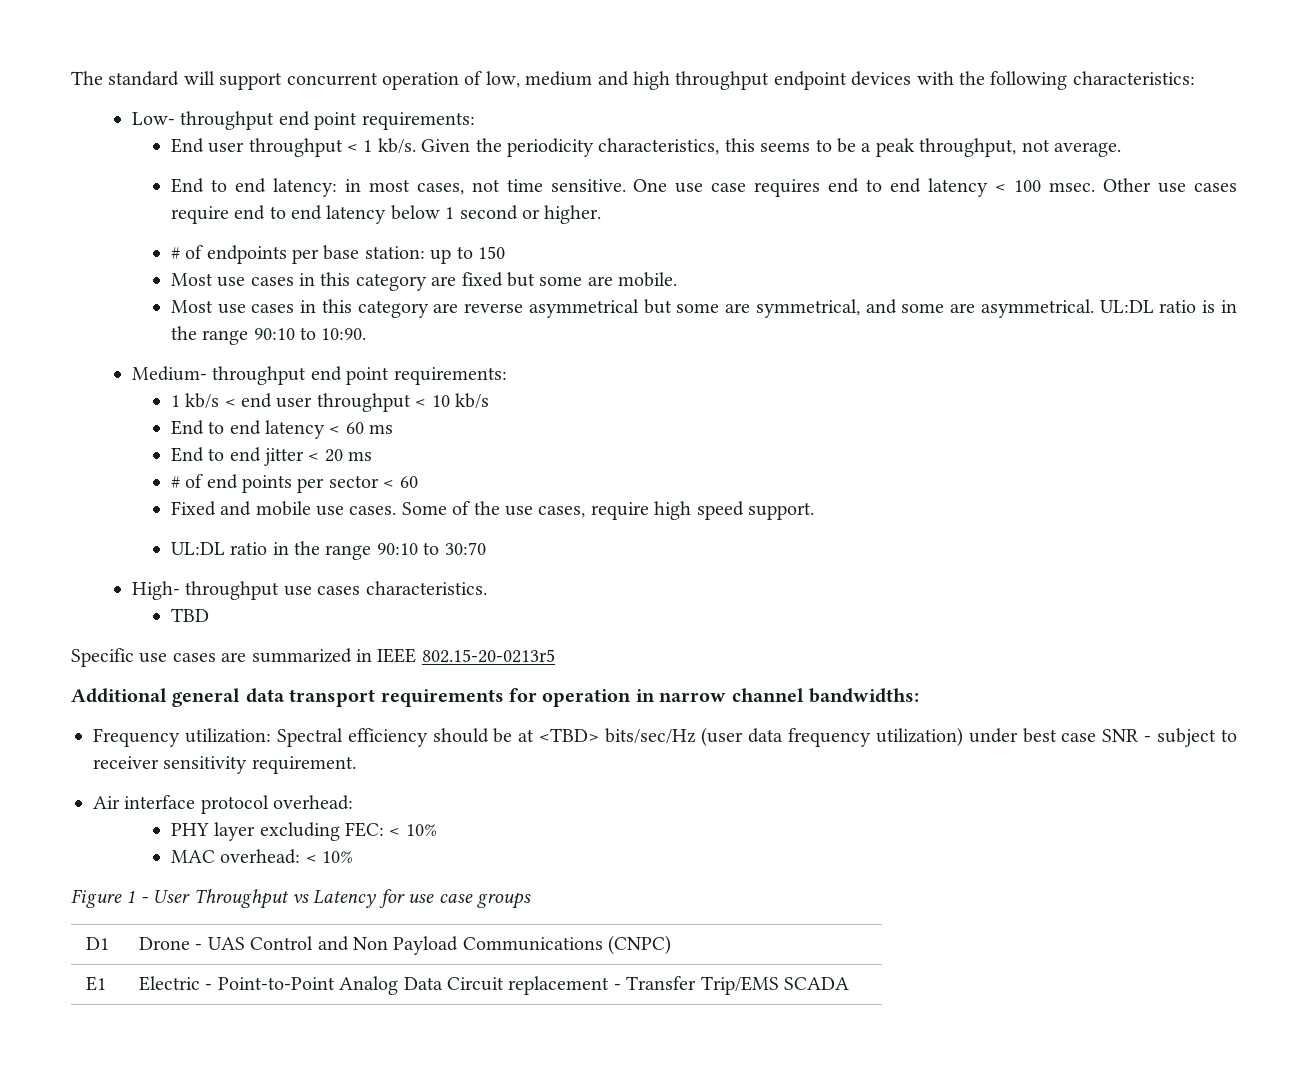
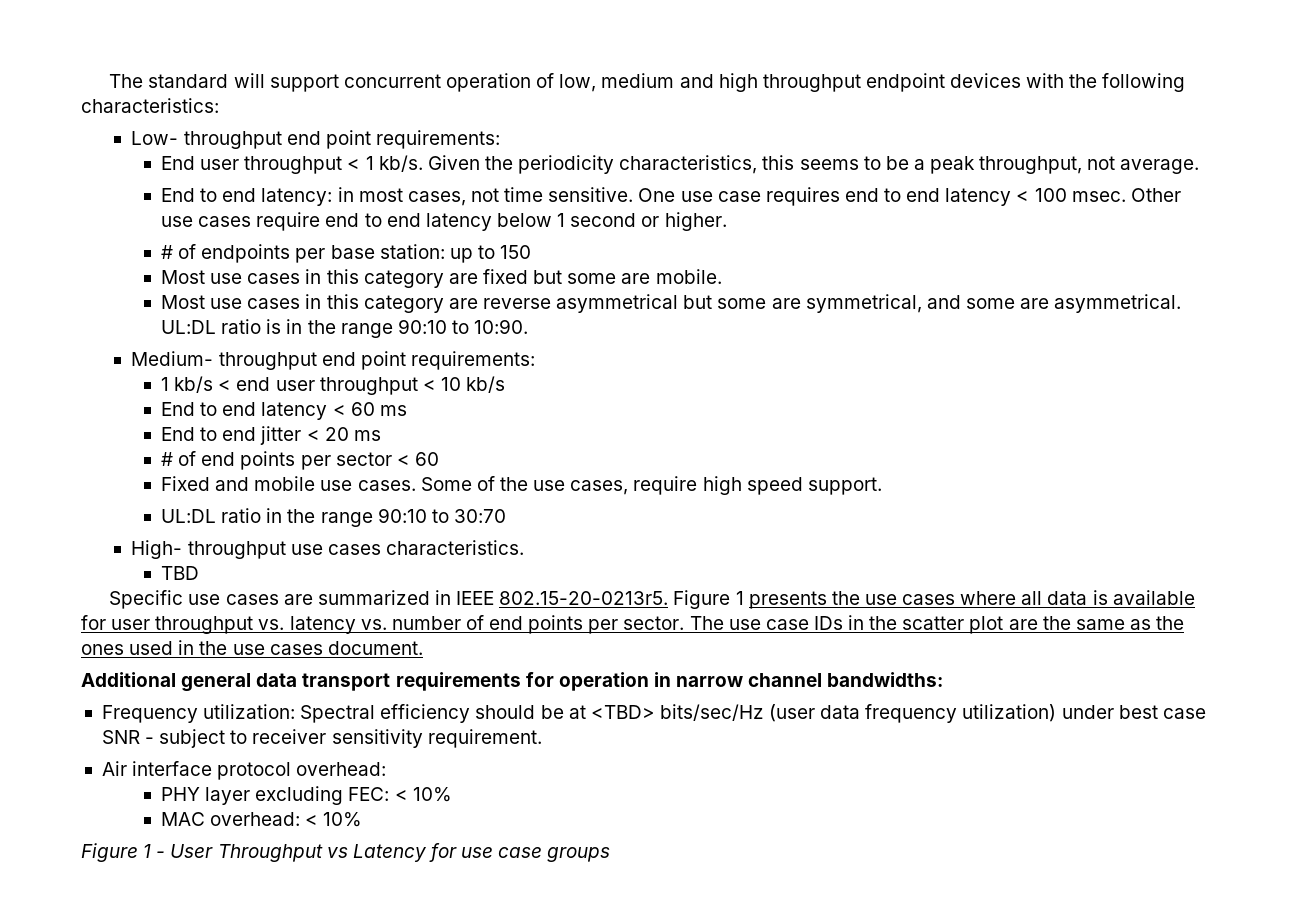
[421,649,555,663] 802.15-20-0213r5 -> [499,590,1195,609] [81,615,1185,634] [81,640,423,655] 802.15-20-0213r5. Figure 1 presents the use cases where all data is available for user throughput vs. latency vs. number of end points per sector. The use case IDs in the scatter plot are the same as the ones used in the use cases document.
[85,937,109,950] [138,935,672,955] [85,976,106,991] [138,976,849,995] // D1 | Drone - UAS Control and Non Payload Communications (CNPC) // E1 | Electric - Point-to-Point Analog Data Circuit replacement - Transfer Trip/EMS SCADA -> (611, 854) none

